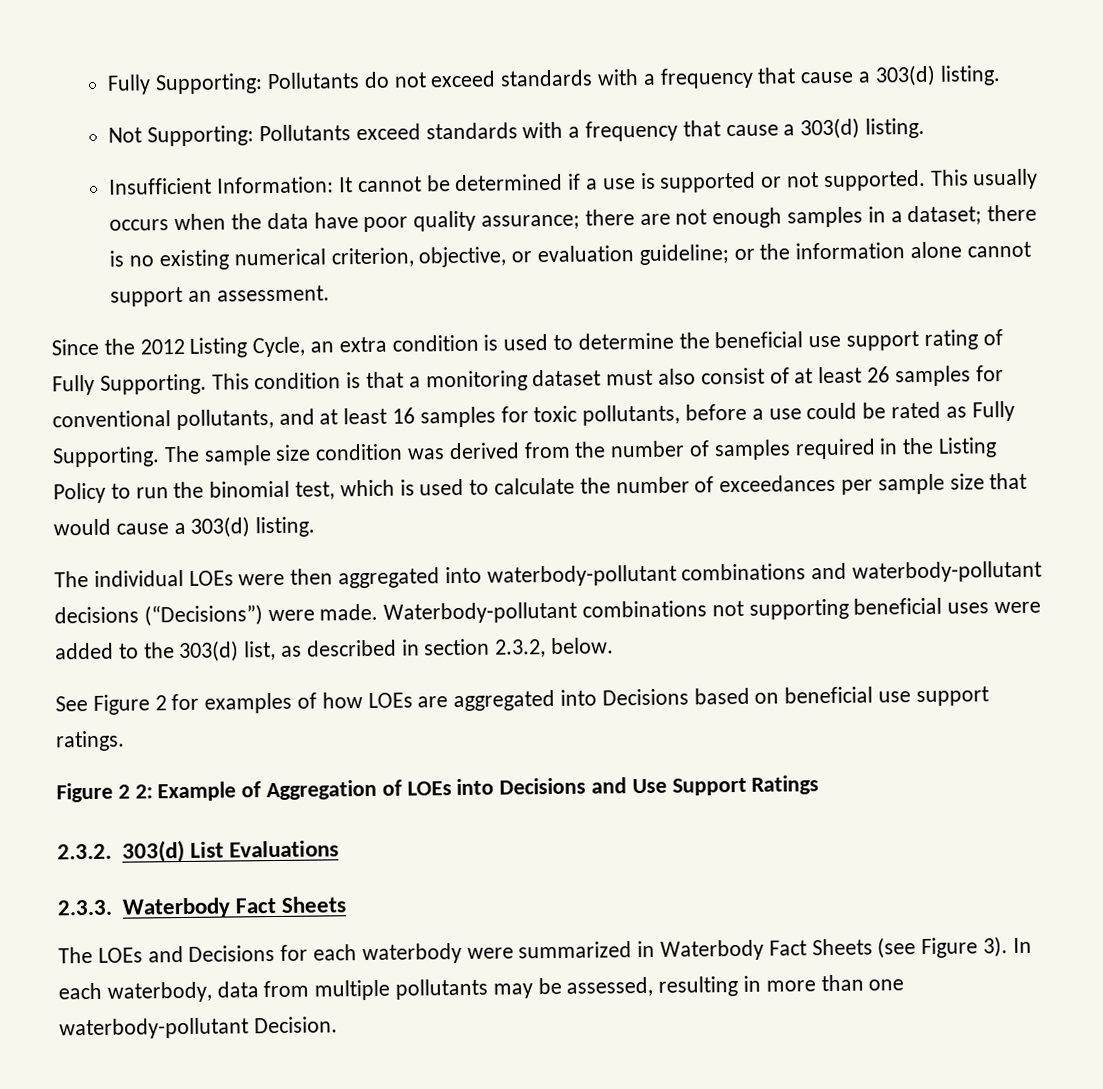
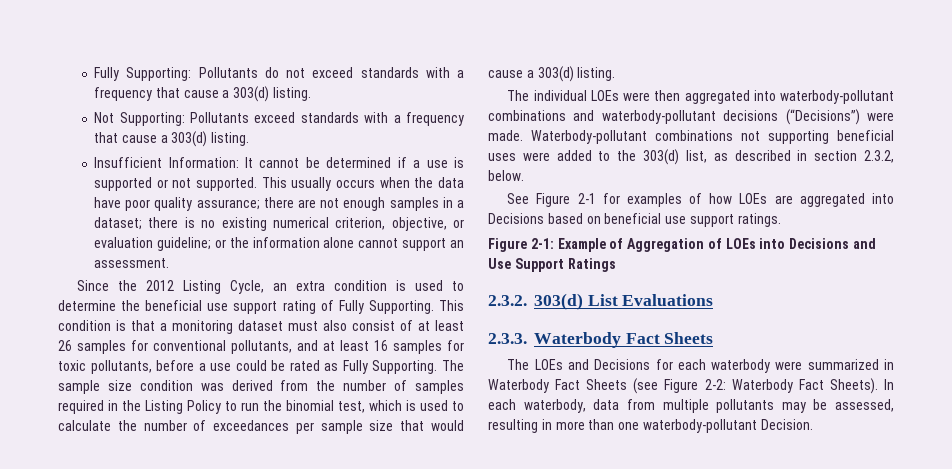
[154,695,167,711] 2 -> [577,193,596,204] 2-1
[117,784,153,799] 2 2: -> [530,238,554,249] 2-1:
[983,936,1009,958] 3). -> [704,378,878,394] 2-2: Waterbody Fact Sheets).

